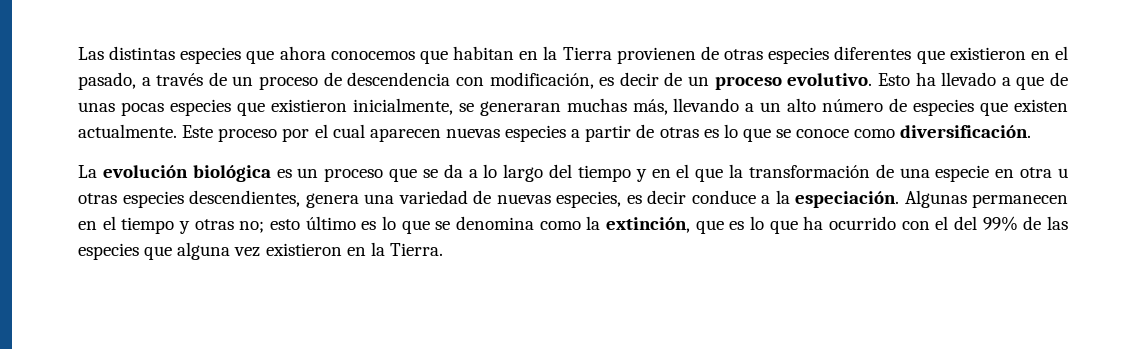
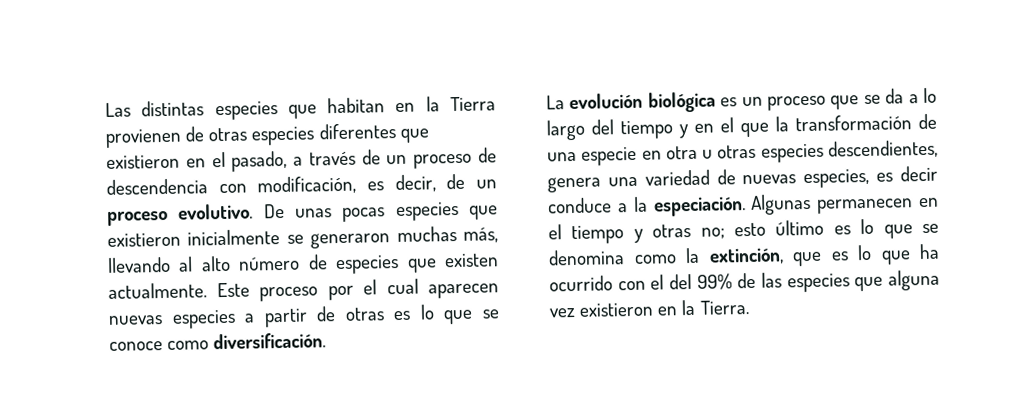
[279,46,448,64] ahora conocemos que -> (317, 111) none
[619,72,659,86] decir -> [394,174,436,193] decir,
[877,72,1068,90] Esto ha llevado a que de -> [263,203,285,219] De
[352,98,561,116] inicialmente, se generaran -> [187,229,391,249] inicialmente se generaron
[745,102,782,112] a un -> [178,256,194,272] al

